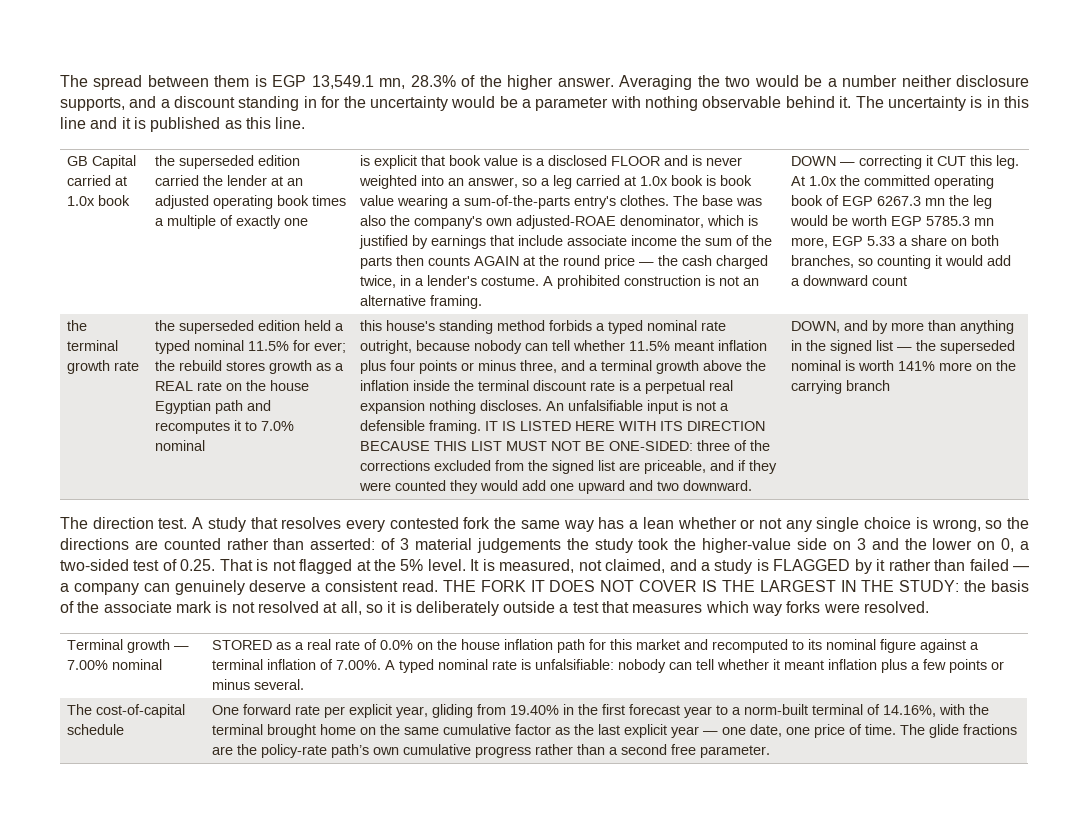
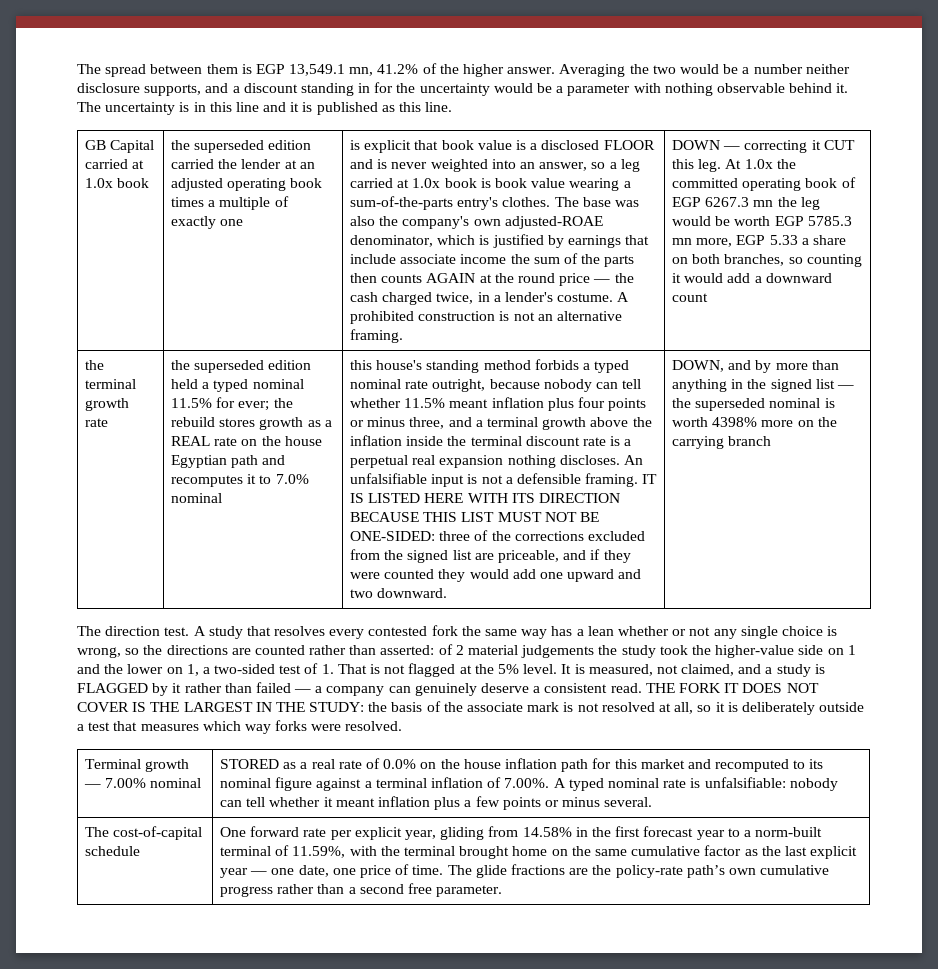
[410,75,456,87] 28.3% -> [377,64,419,74] 41.2%
[898,361,936,371] 141% -> [712,417,758,427] 4398%
[400,538,410,550] 3 -> [455,645,464,655] 2
[856,538,866,550] 3 -> [847,645,856,655] 1
[1001,538,1015,552] 0, -> [186,664,199,676] 1,
[180,559,216,571] 0.25. -> [321,664,334,674] 1.
[510,705,560,715] 19.40% -> [522,827,572,837] 14.58%
[883,705,937,717] 14.16%, -> [292,846,346,858] 11.59%,

